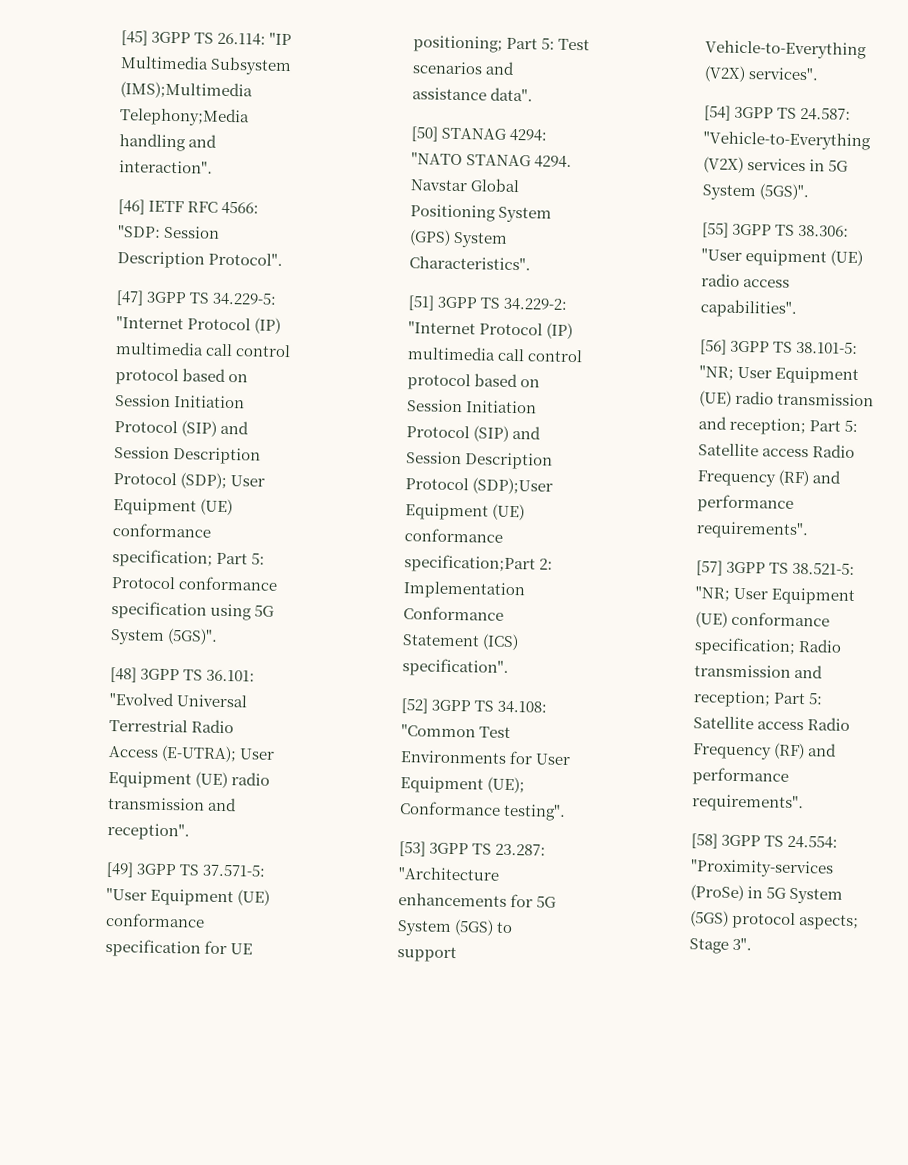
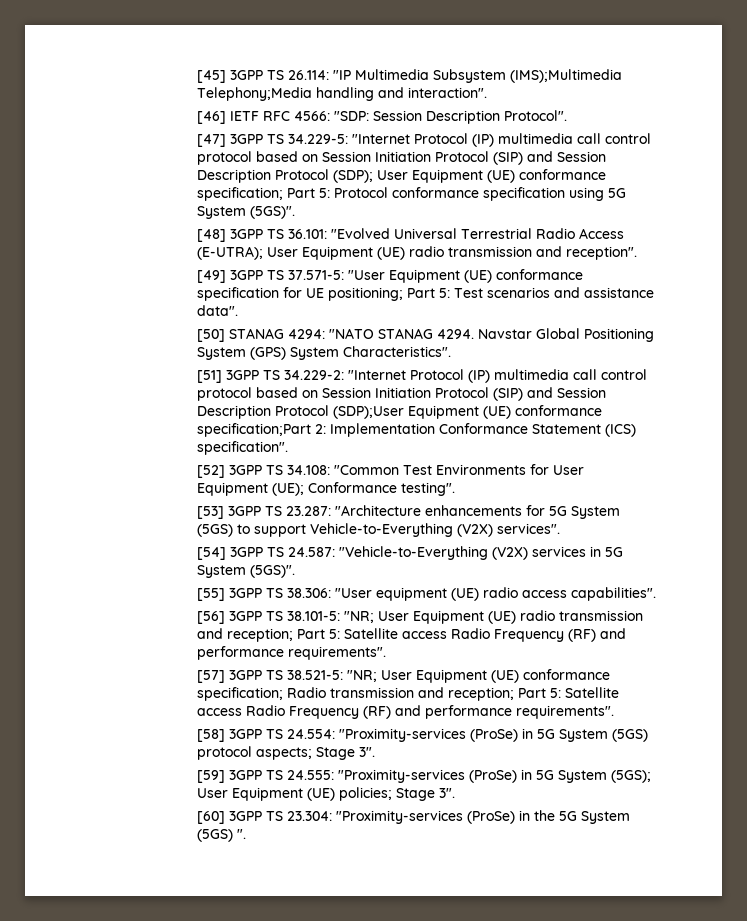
(752, 944) none -> [196,769,651,783] [196,787,455,801] [196,810,630,824] [196,829,246,842] // [59] 3GPP TS 24.555: "Proximity-services (ProSe) in 5G System (5GS); User Equipment (UE) policies; Stage 3". // [60] 3GPP TS 23.304: "Proximity-services (ProSe) in the 5G System (5GS) ".

